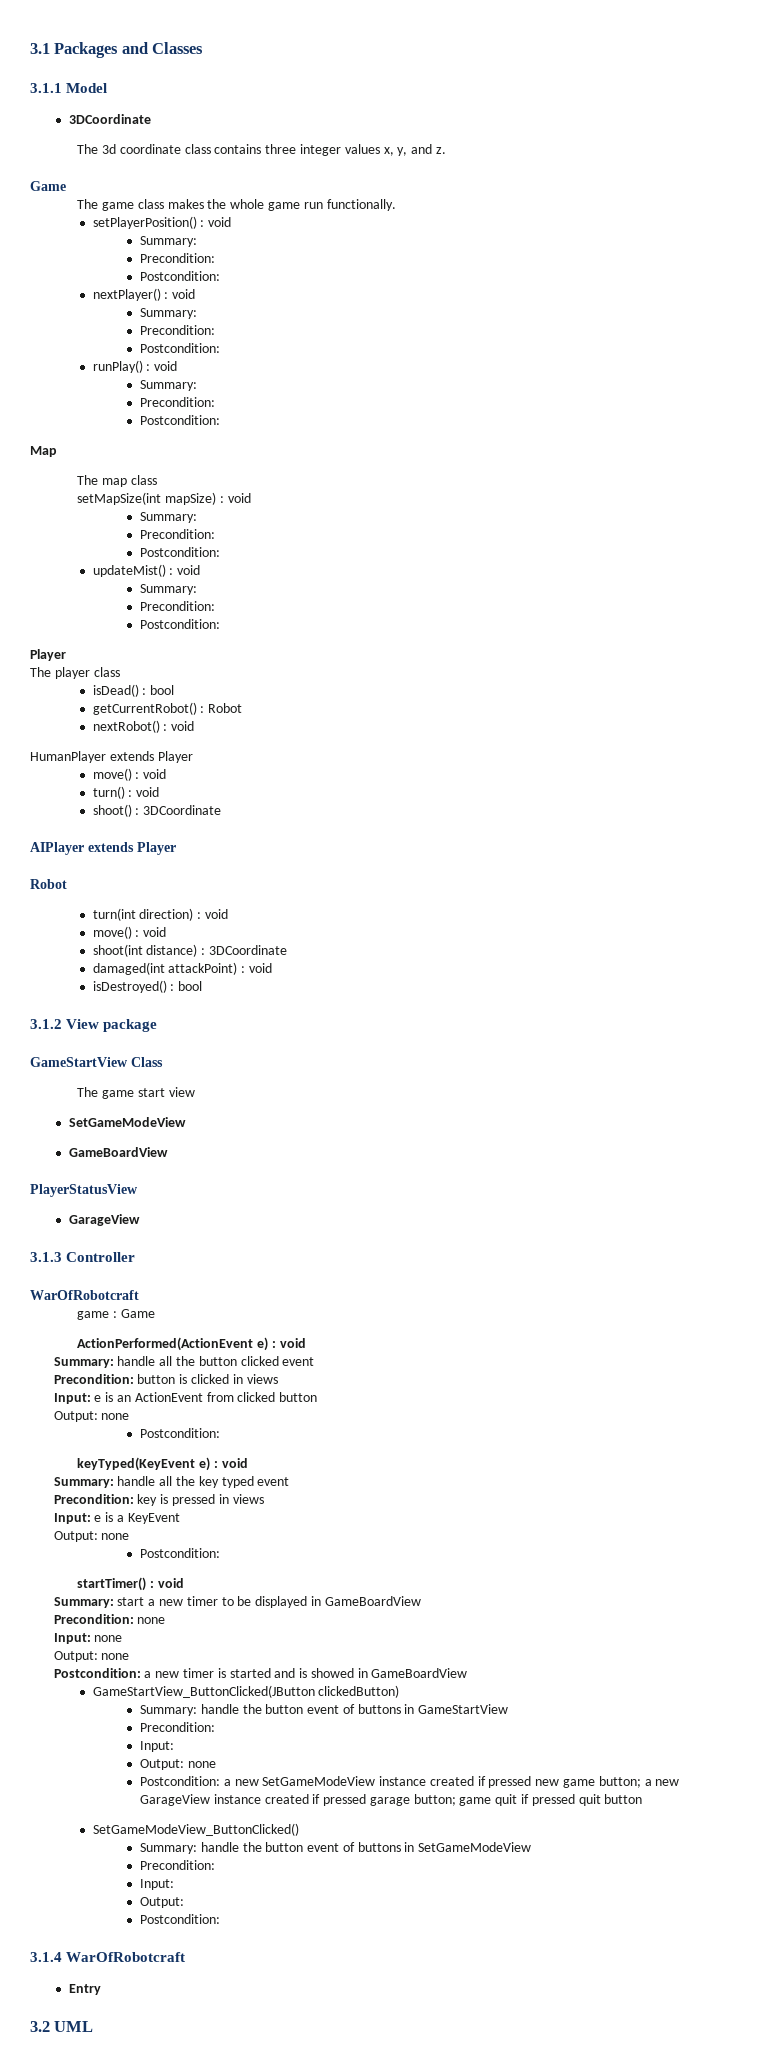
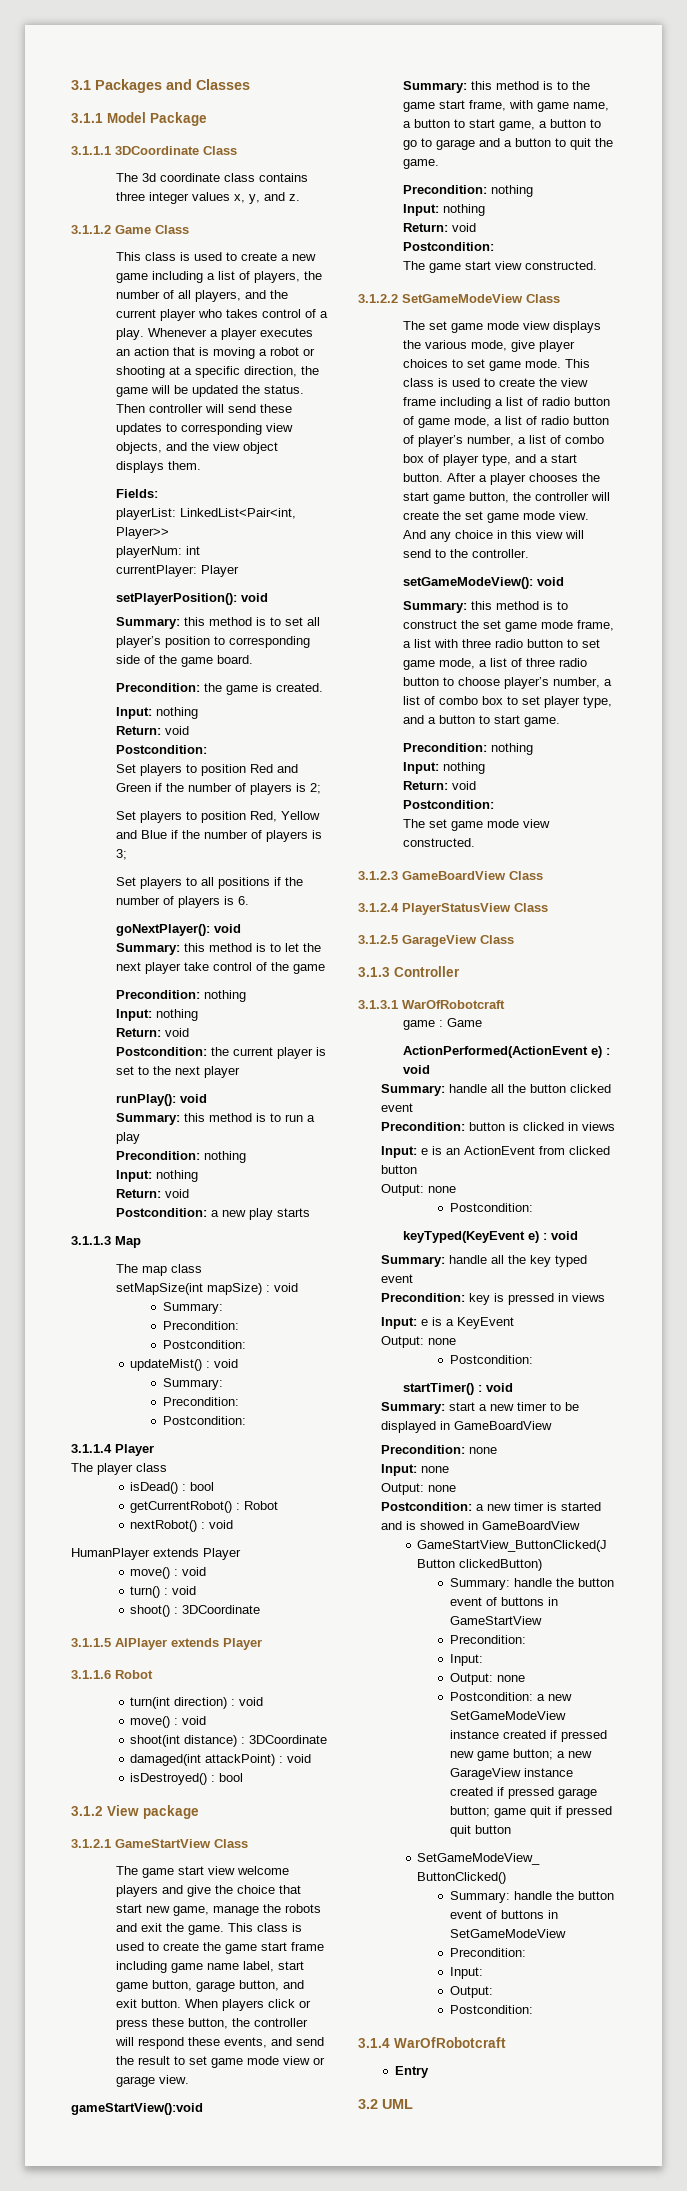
[69,114,152,124] // 3DCoordinate -> [150,112,207,126] [71,146,237,155] Package // 3.1.1.1 3DCoordinate Class
[30,181,66,191] [77,199,396,211] [92,216,232,229] [139,236,197,247] [139,253,215,263] [139,271,220,281] [92,288,196,301] [139,308,197,319] [139,325,215,335] [139,343,220,353] [92,360,178,373] [139,380,197,391] [139,397,215,407] [139,415,220,425] Game // The game class makes the whole game run functionally. // setPlayerPosition() : void // Summary: // Precondition: // Postcondition: // nextPlayer() : void // Summary: // Precondition: // Postcondition: // runPlay() : void // Summary: // Precondition: // Postcondition: // -> [71,225,189,234] [116,252,317,261] [116,271,323,283] [116,290,289,302] [116,309,329,321] [116,328,314,340] [116,347,316,359] [116,366,320,378] [116,385,305,397] [116,404,293,413] [116,423,294,435] [116,442,279,454] [116,461,202,473] [116,489,159,498] [116,508,297,520] [116,527,170,539] [116,546,201,558] [116,565,240,577] [116,593,269,605] [116,617,321,629] [116,636,311,648] [116,655,254,667] [116,683,324,695] [116,707,199,719] [116,726,190,735] [116,745,208,754] [116,764,299,776] [116,783,322,795] [116,811,321,823] [116,830,323,842] [116,849,128,860] [116,877,304,889] [116,896,250,908] [116,924,242,936] [116,943,322,955] [116,962,326,974] [116,990,247,1002] [116,1009,199,1021] [116,1028,190,1037] [116,1047,327,1059] [116,1066,241,1078] [116,1094,208,1106] [116,1113,316,1125] [116,1132,141,1144] [116,1151,247,1163] [116,1170,199,1182] [116,1189,190,1198] [116,1208,311,1220] [71,1236,111,1245] 3.1.1.2 Game Class // This class is used to create a new game including a list of players, the number of all players, and the current player who takes control of a play. Whenever a player executes an action that is moving a robot or shooting at a specific direction, the game will be updated the status. Then controller will send these updates to corresponding view objects, and the view object displays them. // Fields: // playerList: LinkedList<Pair<int, Player>> // playerNum: int // currentPlayer: Player // setPlayerPosition(): void // Summary: this method is to set all player’s position to corresponding side of the game board. // Precondition: the game is created. // Input: nothing // Return: void // Postcondition: // Set players to position Red and Green if the number of players is 2; // Set players to position Red, Yellow and Blue if the number of players is 3; // Set players to all positions if the number of players is 6. // goNextPlayer(): void // Summary: this method is to let the next player take control of the game // Precondition: nothing // Input: nothing // Return: void // Postcondition: the current player is set to the next player // runPlay(): void // Summary: this method is to run a play // Precondition: nothing // Input: nothing // Return: void // Postcondition: a new play starts // 3.1.1.3
(220, 624) none -> [71,1444,112,1453] 3.1.1.4
(222, 810) none -> [71,1638,111,1647] 3.1.1.5
(176, 848) none -> [71,1670,111,1679] 3.1.1.6
(158, 1025) none -> [71,1839,111,1848] 3.1.2.1
[69,1117,187,1127] [69,1147,169,1157] // SetGameModeView // GameBoardView // -> [237,1866,290,1875] [116,1885,302,1897] [116,1904,322,1916] [116,1923,303,1935] [116,1942,325,1954] [116,1961,305,1973] [116,1980,305,1992] [116,1999,312,2011] [116,2018,309,2030] [115,2037,325,2049] [116,2056,326,2068] [116,2075,190,2087] [71,2103,203,2115] [403,81,591,93] [403,100,610,112] [403,119,602,131] [403,138,614,150] [403,159,440,169] [403,185,534,197] [403,204,486,216] [403,223,477,232] [403,242,495,251] [403,261,598,273] [358,294,560,303] [403,321,602,333] [403,340,576,352] [403,359,591,371] [403,378,589,387] [403,397,611,409] [403,416,610,428] [403,435,605,447] [403,454,578,466] [403,473,601,485] [403,492,611,504] [403,511,590,523] [403,530,585,542] [403,549,530,558] [403,577,565,589] [403,601,569,613] [403,620,615,632] [403,639,601,648] [403,658,588,670] [403,677,613,689] [403,696,613,708] [403,715,561,727] [403,743,534,755] [403,762,486,774] [403,781,477,790] [403,800,495,809] [403,819,551,831] [403,838,476,847] [358,871,543,880] [358,903,399,912] welcome players and give the choice that start new game, manage the robots and exit the game. This class is used to create the game start frame including game name label, start game button, garage button, and exit button. When players click or press these button, the controller will respond these events, and send the result to set game mode view or garage view. // gameStartView():void // Summary: this method is to the game start frame, with game name, a button to start game, a button to go to garage and a button to quit the game. // Precondition: nothing // Input: nothing // Return: void // Postcondition: // The game start view constructed. // 3.1.2.2 SetGameModeView Class // The set game mode view displays the various mode, give player choices to set game mode. This class is used to create the view frame including a list of radio button of game mode, a list of radio button of player’s number, a list of combo box of player type, and a start button. After a player chooses the start game button, the controller will create the set game mode view. And any choice in this view will send to the controller. // setGameModeView(): void // Summary: this method is to construct the set game mode frame, a list with three radio button to set game mode, a list of three radio button to choose player’s number, a list of combo box to set player type, and a button to start game. // Precondition: nothing // Input: nothing // Return: void // Postcondition: // The set game mode view constructed. // 3.1.2.3 GameBoardView Class // 3.1.2.4
[69,1214,141,1226] // GarageView -> [514,903,548,912] [358,935,514,947] Class // 3.1.2.5 GarageView Class
(136, 1257) none -> [358,1000,398,1009] 3.1.3.1

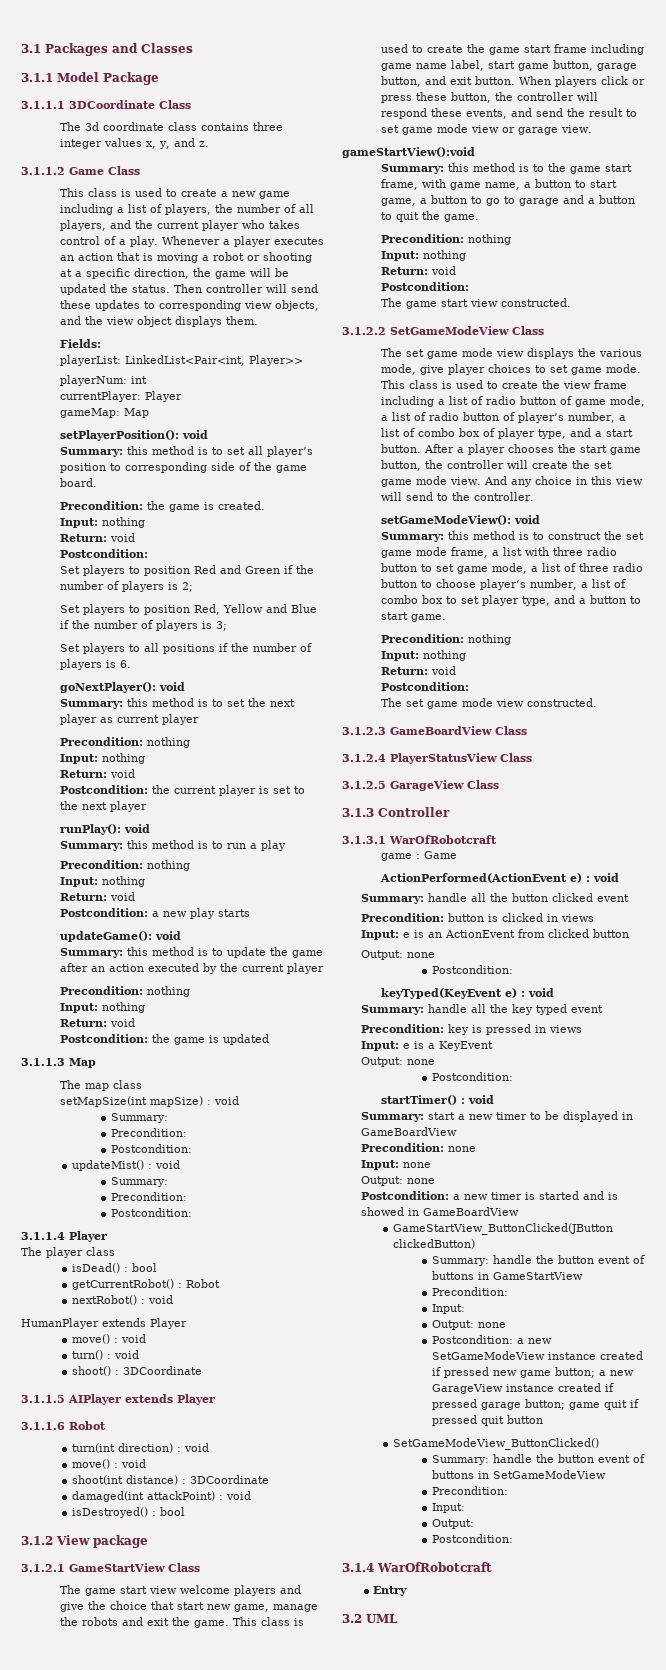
(240, 571) none -> [59,408,149,418] // gameMap: Map
[285,943,322,952] [116,962,326,974] let the next player take control of the game -> [226,698,295,707] [59,714,199,725] set the next player as current player
(311, 1212) none -> [59,931,181,942] [59,947,323,958] [59,963,324,974] [59,986,190,997] [59,1002,145,1013] [59,1018,135,1027] [59,1034,269,1045] // updateGame(): void // Summary: this method is to update the game after an action executed by the current player // Precondition: nothing // Input: nothing // Return: void // Postcondition: the game is updated

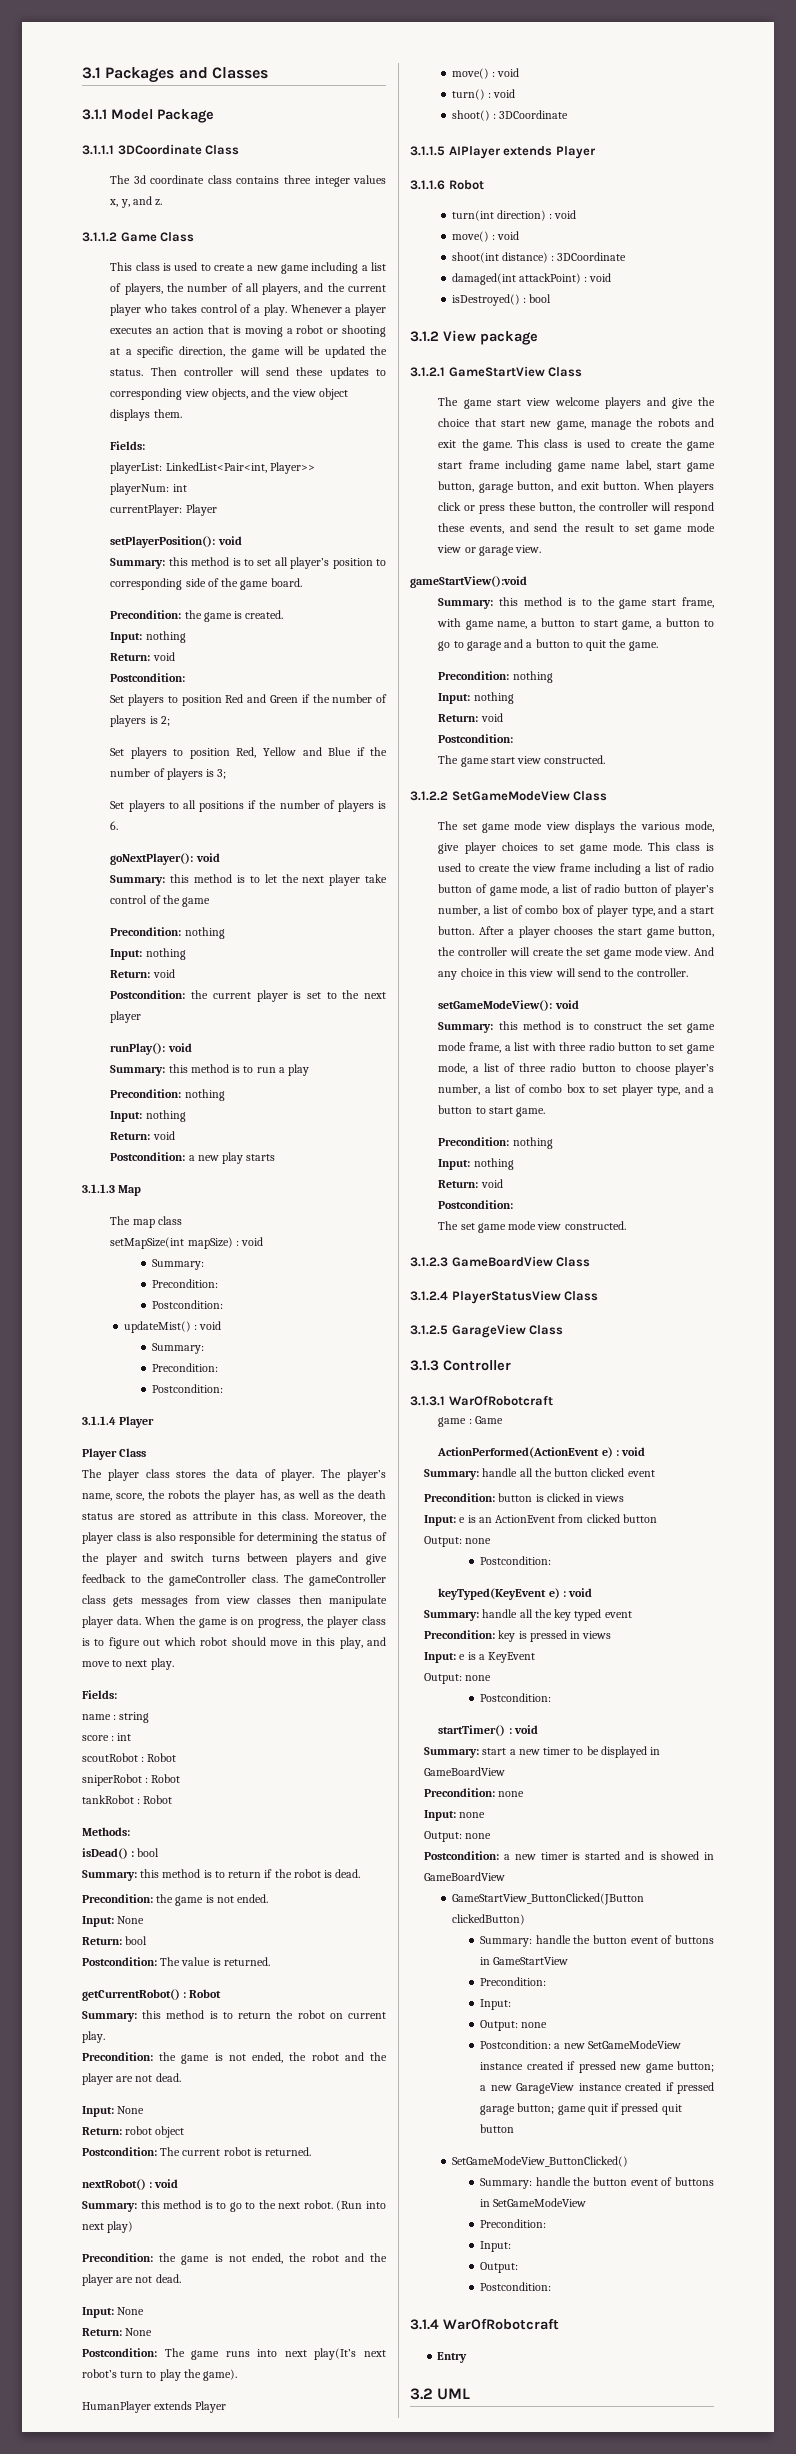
[59,408,149,418] // gameMap: Map -> (217, 510) none
[226,698,295,707] [59,714,199,725] set the next player as current player -> [264,874,387,886] [110,895,211,907] let the next player take control of the game
[59,931,181,942] [59,947,323,958] [59,963,324,974] [59,986,190,997] [59,1002,145,1013] [59,1018,135,1027] [59,1034,269,1045] // updateGame(): void // Summary: this method is to update the game after an action executed by the current player // Precondition: nothing // Input: nothing // Return: void // Postcondition: the game is updated -> (276, 1157) none
(107, 1236) none -> [82,1448,147,1460] // Player Class
[71,1263,157,1273] [71,1279,220,1290] [71,1295,173,1305] // isDead() : bool // getCurrentRobot() : Robot // nextRobot() : void -> [176,1469,386,1481] [82,1490,386,1502] [82,1511,387,1522] [82,1532,387,1544] [82,1553,387,1565] [82,1574,386,1586] [82,1595,387,1607] [82,1616,386,1628] [82,1637,386,1649] [82,1658,174,1670] [82,1690,117,1699] [82,1712,150,1723] [82,1733,132,1741] [82,1753,177,1762] [82,1774,181,1786] [82,1795,173,1804] [82,1827,130,1836] [82,1848,160,1859] [82,1869,361,1881] [82,1894,269,1906] [82,1916,145,1927] [82,1936,148,1945] [82,1957,270,1966] [82,1989,222,2001] [82,2010,387,2022] [82,2031,105,2043] [82,2052,387,2064] [82,2073,181,2085] [82,2106,145,2117] [82,2126,185,2138] [82,2147,312,2156] [82,2179,179,2190] [82,2200,387,2212] [82,2221,134,2233] [82,2253,387,2265] [82,2274,181,2286] [82,2307,145,2318] [82,2328,153,2336] [82,2348,386,2360] [82,2369,238,2381] stores the data of player. The player’s name, score, the robots the player has, as well as the death status are stored as attribute in this class. Moreover, the player class is also responsible for determining the status of the player and switch turns between players and give feedback to the gameController class. The gameController class gets messages from view classes then manipulate player data. When the game is on progress, the player class is to figure out which robot should move in this play, and move to next play. // Fields: // name : string // score : int // scoutRobot : Robot // sniperRobot : Robot // tankRobot : Robot // Methods: // isDead() : bool // Summary: this method is to return if the robot is dead. // Precondition: the game is not ended. // Input: None // Return: bool // Postcondition: The value is returned. // getCurrentRobot() : Robot // Summary: this method is to return the robot on current play. // Precondition: the game is not ended, the robot and the player are not dead. // Input: None // Return: robot object // Postcondition: The current robot is returned. // nextRobot() : void // Summary: this method is to go to the next robot. (Run into next play) // Precondition: the game is not ended, the robot and the player are not dead. // Input: None // Return: None // Postcondition: The game runs into next play(It’s next robot’s turn to play the game).

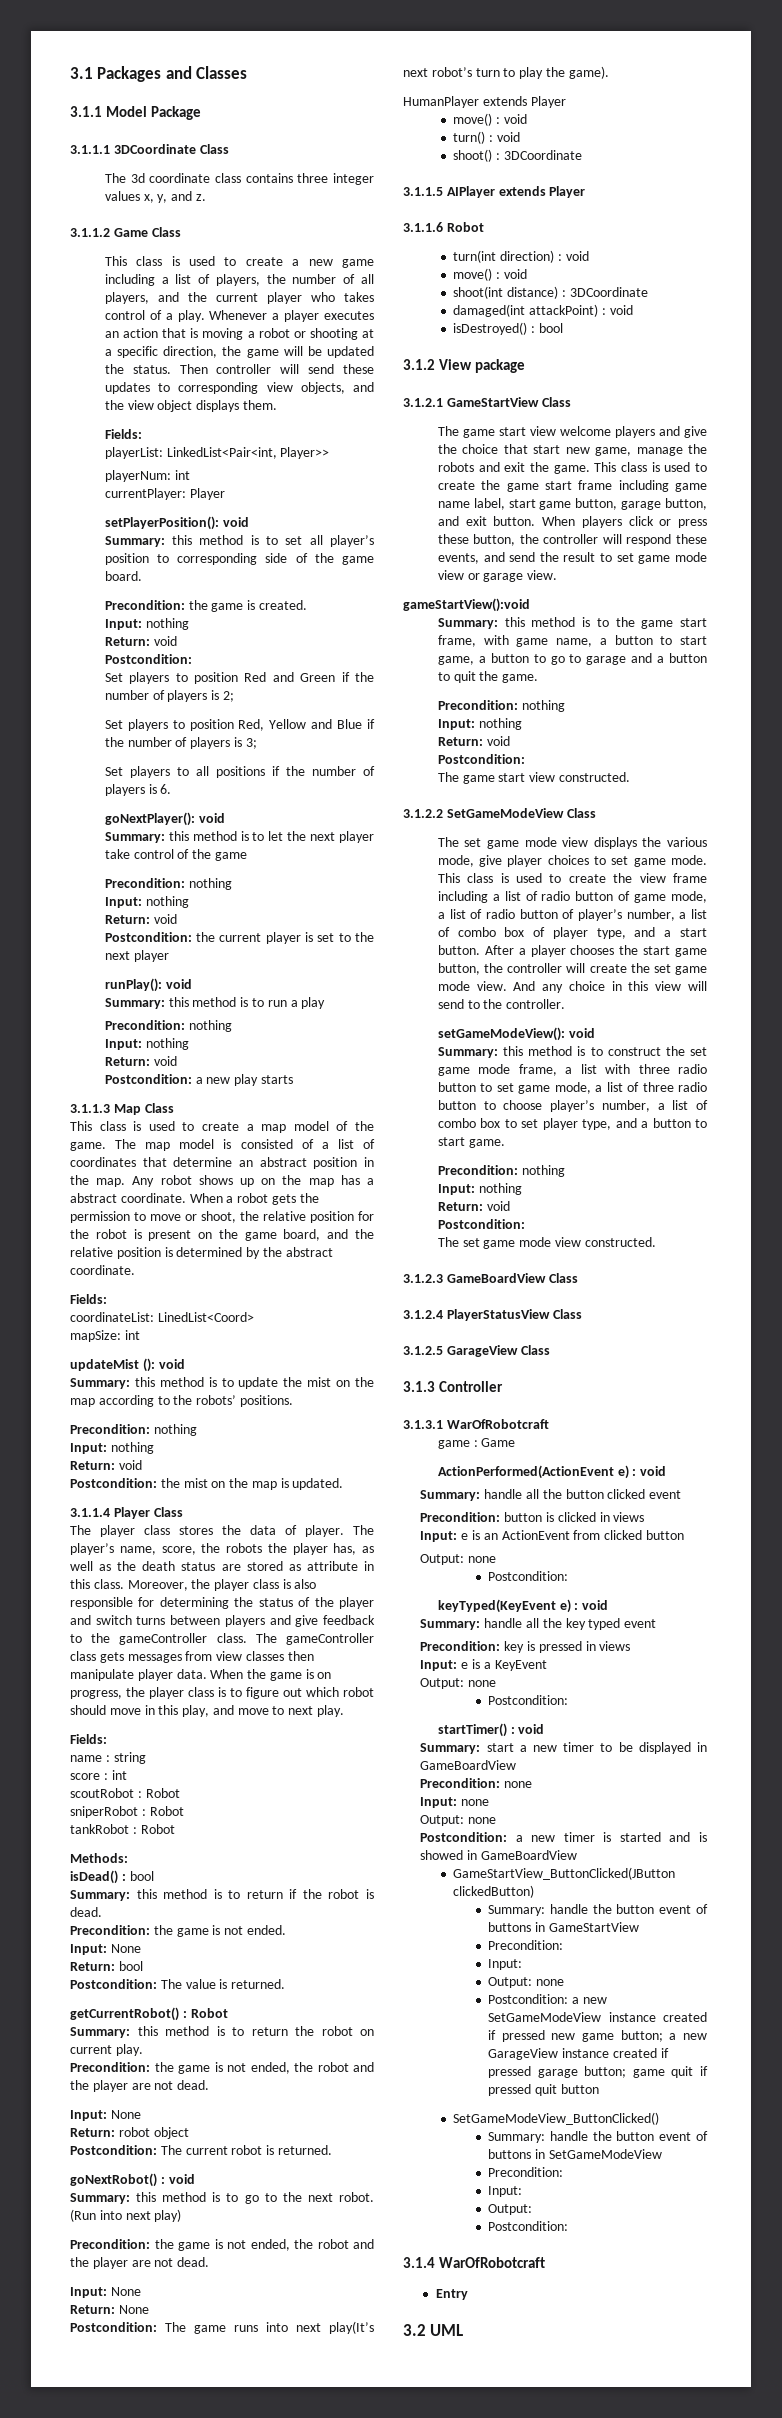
[110,1216,182,1228] [110,1237,264,1249] [152,1259,205,1270] [152,1279,219,1288] [152,1300,224,1309] [123,1321,222,1333] [152,1343,205,1354] [152,1363,219,1372] [152,1384,224,1393] // The map class // setMapSize(int mapSize) : void // Summary: // Precondition: // Postcondition: // updateMist() : void // Summary: // Precondition: // Postcondition: -> [144,1103,174,1113] [70,1121,374,1133] [70,1139,375,1151] [70,1157,374,1169] [70,1175,374,1187] [70,1193,319,1205] [70,1211,374,1223] [70,1229,374,1241] [70,1247,333,1259] [70,1265,135,1275] [70,1294,107,1304] [70,1312,254,1322] [70,1330,140,1342] [70,1358,185,1372] [70,1377,374,1389] [70,1395,293,1407] [70,1424,197,1436] [70,1442,154,1454] [70,1460,142,1470] [70,1478,344,1490] Class // This class is used to create a map model of the game. The map model is consisted of a list of coordinates that determine an abstract position in the map. Any robot shows up on the map has a abstract coordinate. When a robot gets the permission to move or shoot, the relative position for the robot is present on the game board, and the relative position is determined by the abstract coordinate. // Fields: // coordinateList: LinedList<Coord> // mapSize: int // updateMist (): void // Summary: this method is to update the mist on the map according to the robots’ positions. // Precondition: nothing // Input: nothing // Return: void // Postcondition: the mist on the map is updated.
[82,1448,117,1460] // Player -> (150, 1513) none
[82,2179,146,2190] nextRobot() -> [70,2173,157,2187] goNextRobot()

